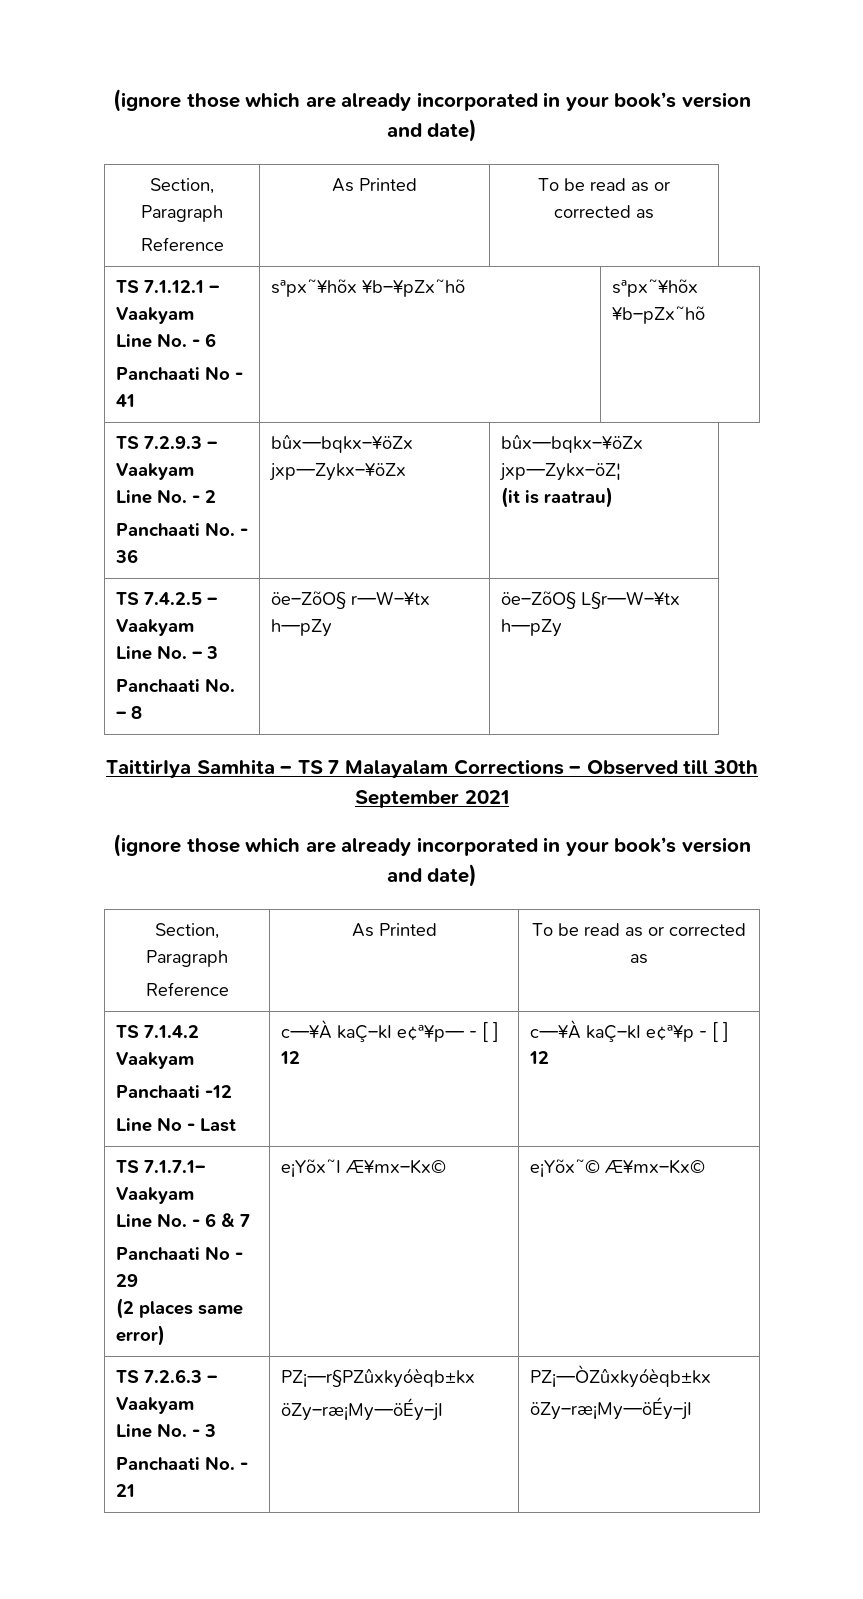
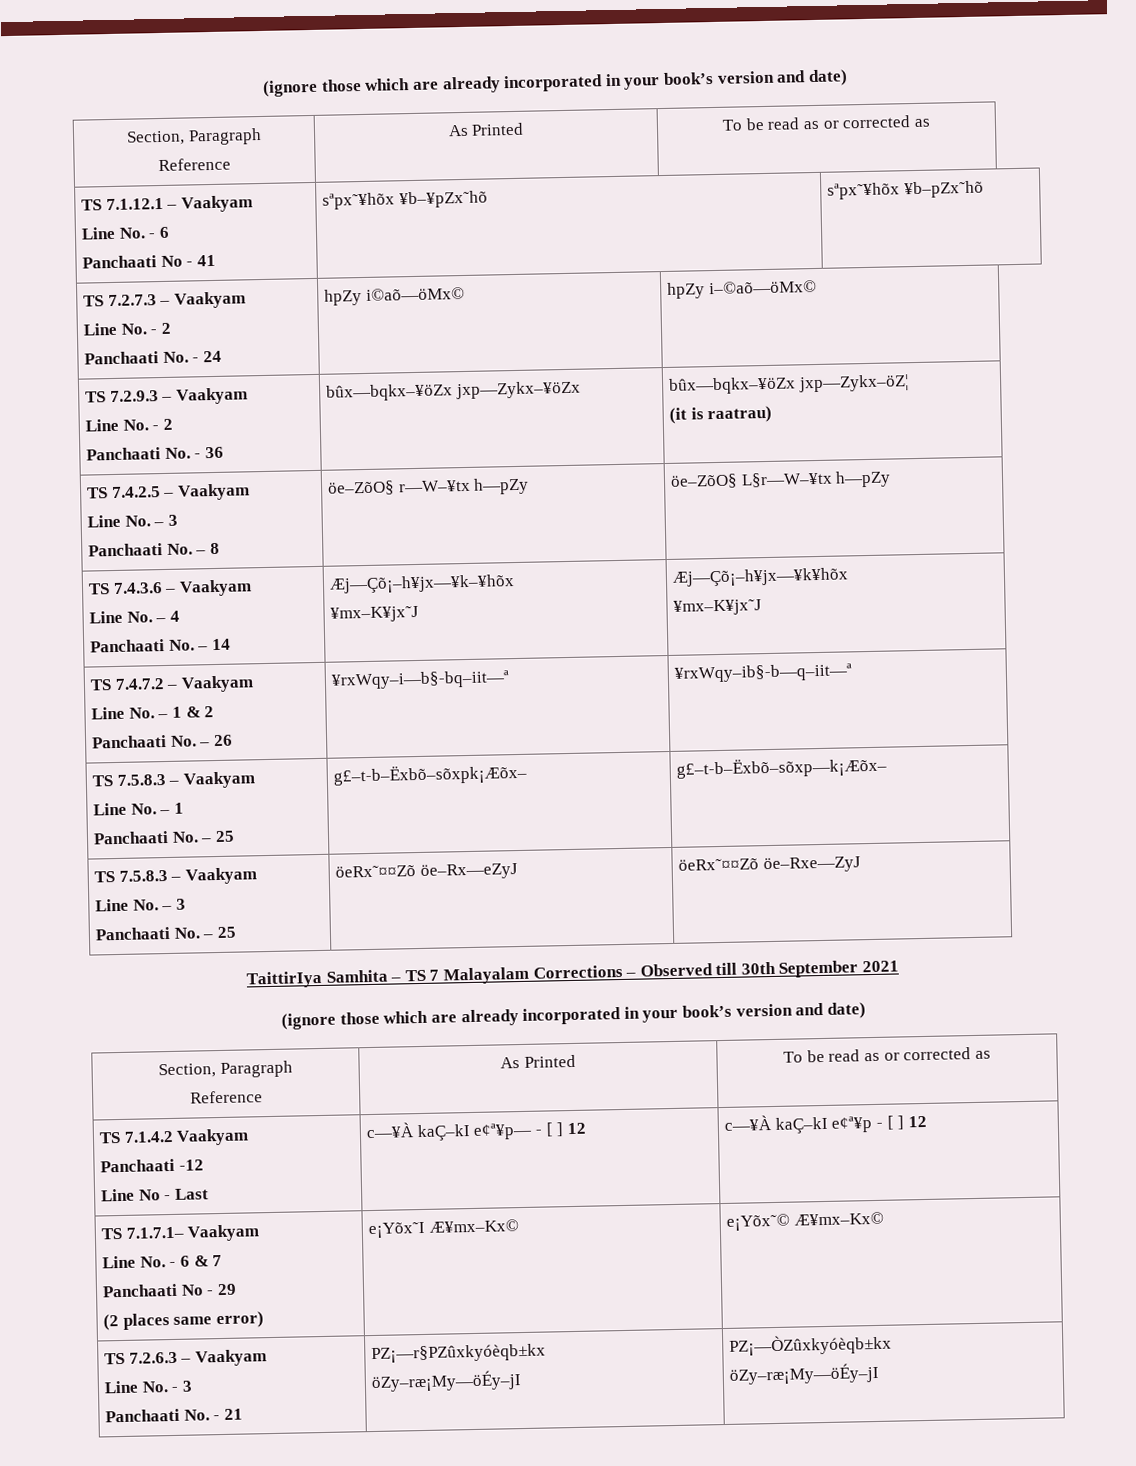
(705, 315) none -> [83,291,246,309] [83,322,171,336] [84,350,222,365] [324,286,465,306] [667,279,817,299] // TS 7.2.7.3 – Vaakyam // Line No. - 2 // Panchaati No. - 24 | hpZy i©aõ—öMx© | hpZy i–©aõ—öMx©
(562, 628) none -> [88,579,252,597] [89,610,180,624] [90,638,231,653] [329,574,516,594] [330,605,420,623] [672,567,850,587] [673,599,763,616] [90,675,254,693] [91,706,215,720] [91,734,233,749] [331,670,511,690] [674,663,853,683] [92,771,256,789] [93,802,184,816] [93,830,235,845] [333,763,528,786] [676,756,888,779] [94,867,257,885] [95,898,186,912] [95,926,237,941] [335,863,518,880] [678,856,861,874] // TS 7.4.3.6 – Vaakyam // Line No. – 4 // Panchaati No. – 14 | Æj—Çõ¡–h¥jx—¥k–¥hõx // ¥mx–K¥jx˜J | Æj—Çõ¡–h¥jx—¥k¥hõx // ¥mx–K¥jx˜J // TS 7.4.7.2 – Vaakyam // Line No. – 1 & 2 // Panchaati No. – 26 | ¥rxWqy–i—b§-bq–iit—ª | ¥rxWqy–ib§-b—q–iit—ª // TS 7.5.8.3 – Vaakyam // Line No. – 1 // Panchaati No. – 25 | g£–t-b–Ëxbõ–sõxpk¡Æõx– | g£–t-b–Ëxbõ–sõxp—k¡Æõx– // TS 7.5.8.3 – Vaakyam // Line No. – 3 // Panchaati No. – 25 | öeRx˜¤¤Zõ öe–Rx—eZyJ | öeRx˜¤¤Zõ öe–Rxe—ZyJ

